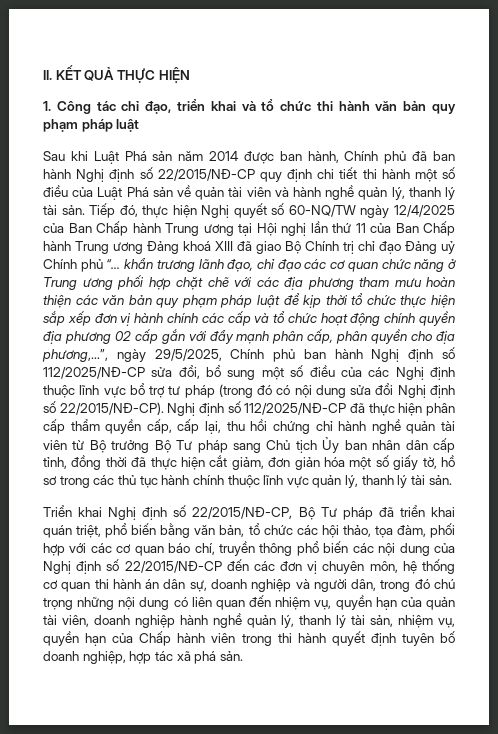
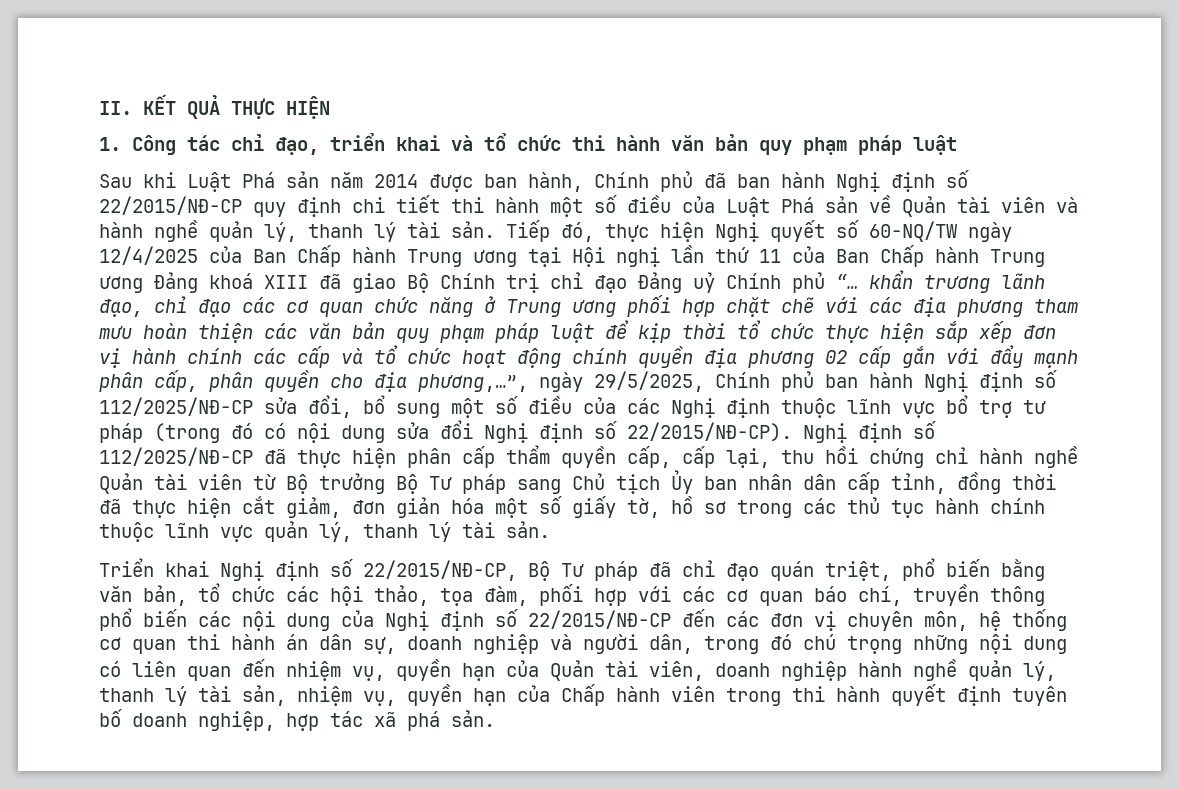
[195,187,225,200] quản -> [902,196,946,217] Quản
[406,421,436,434] quản -> [99,473,143,494] Quản
[399,505,456,517] triển khai -> [682,560,759,581] chỉ đạo
[425,597,455,610] quản -> [550,660,594,681] Quản

